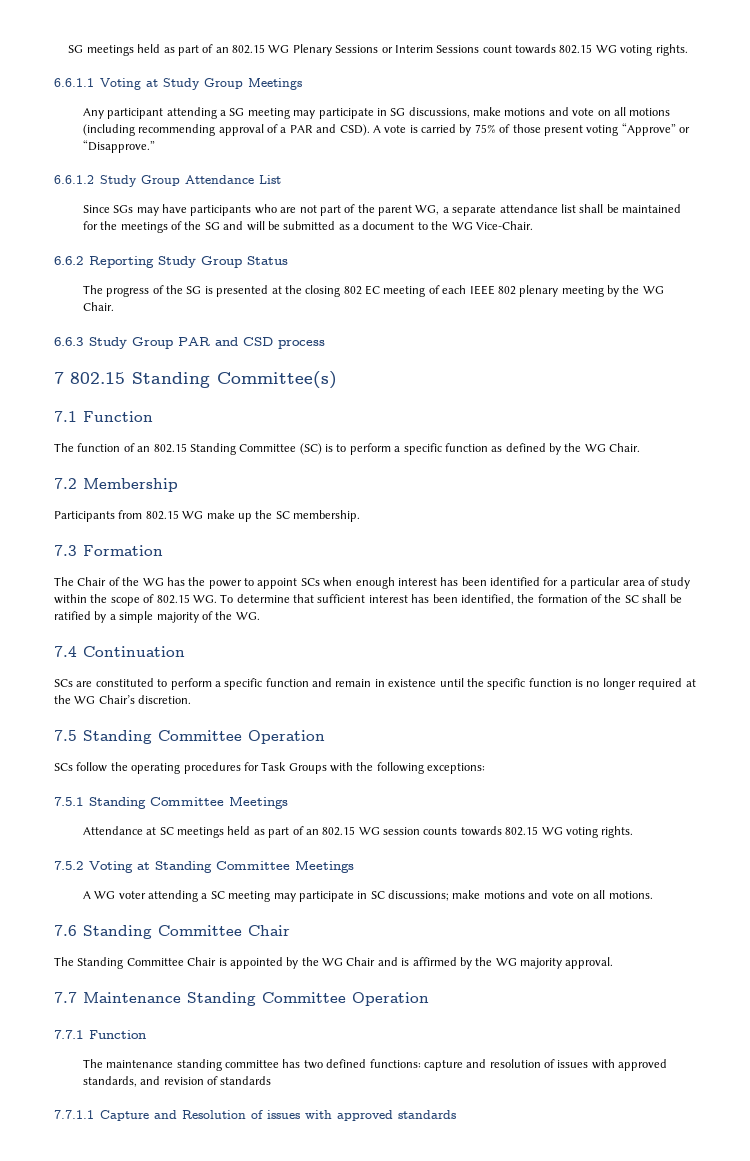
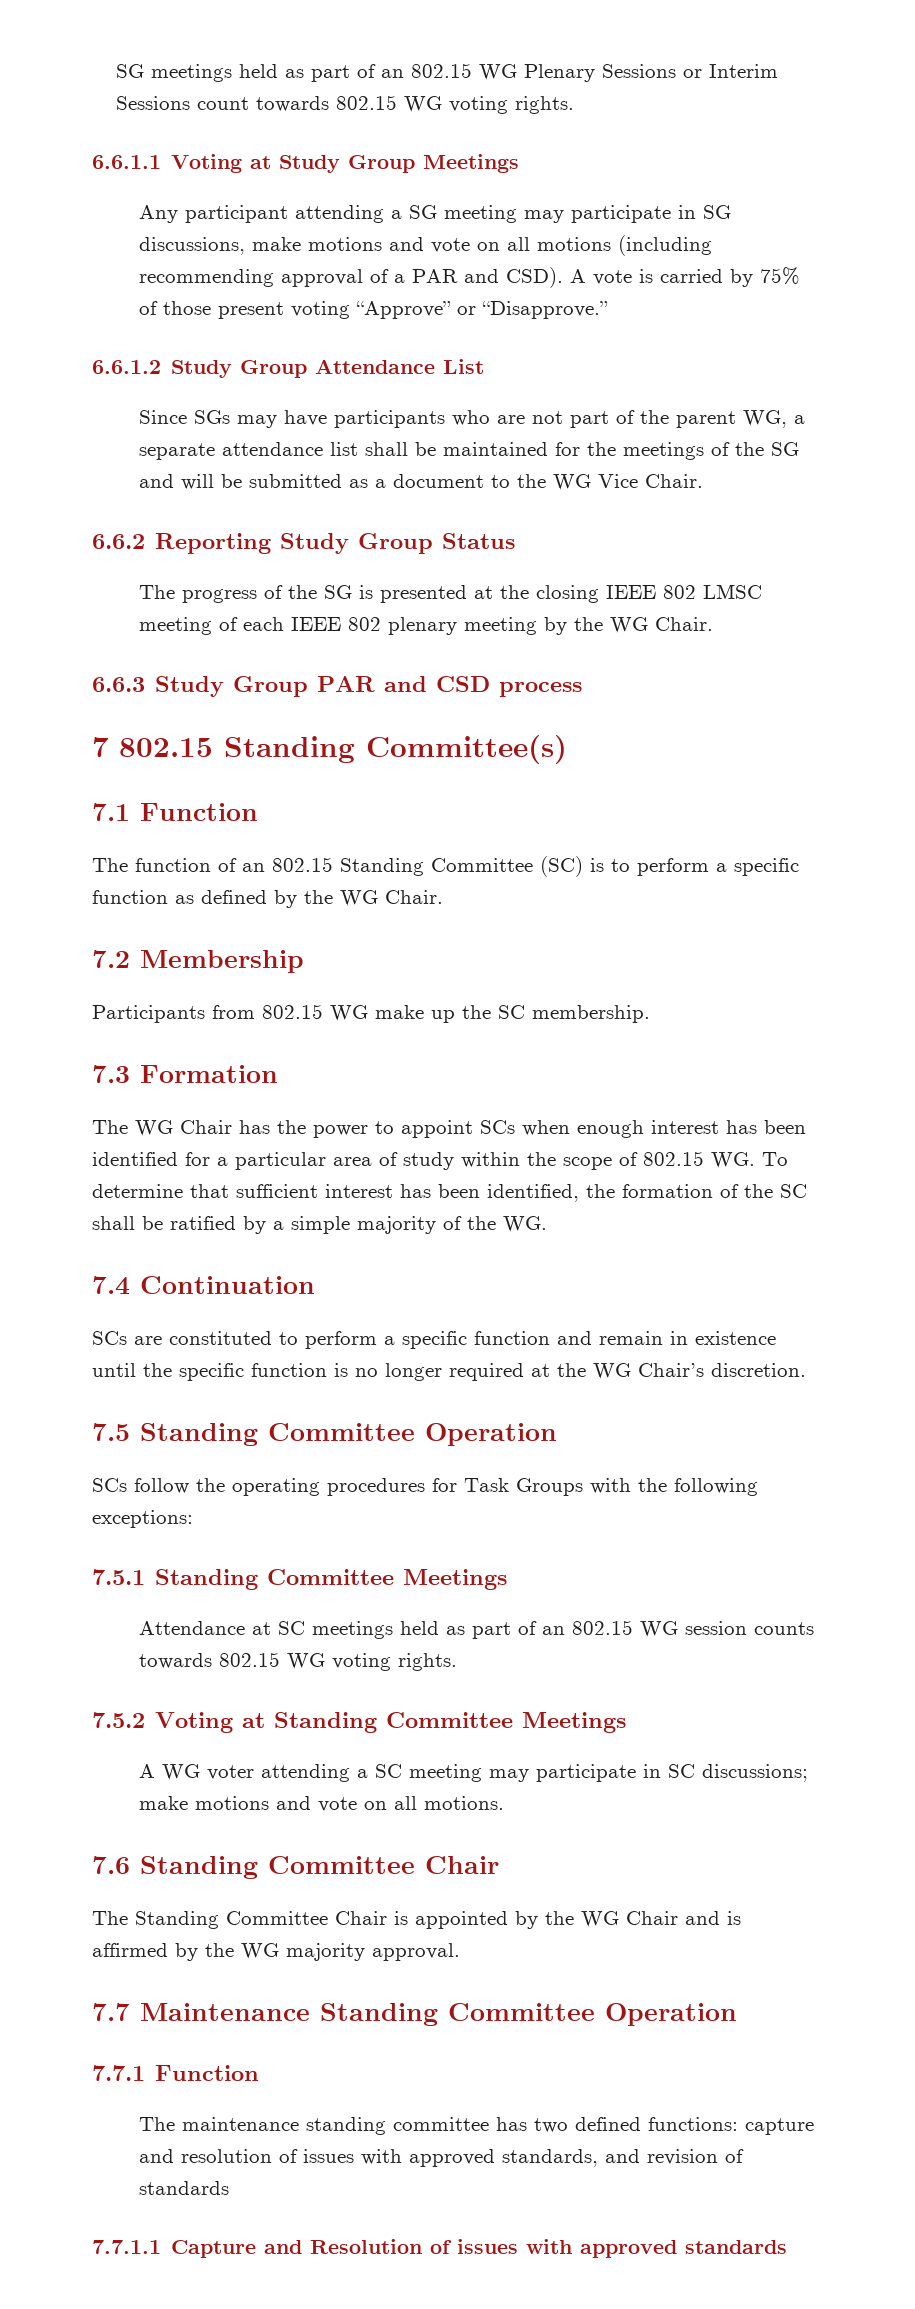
[475,221,533,230] Vice-Chair. -> [598,474,704,488] Vice Chair.
[343,285,381,295] 802 EC -> [606,584,763,599] IEEE 802 LMSC
[77,577,164,586] Chair of the WG -> [135,1120,232,1136] WG Chair

